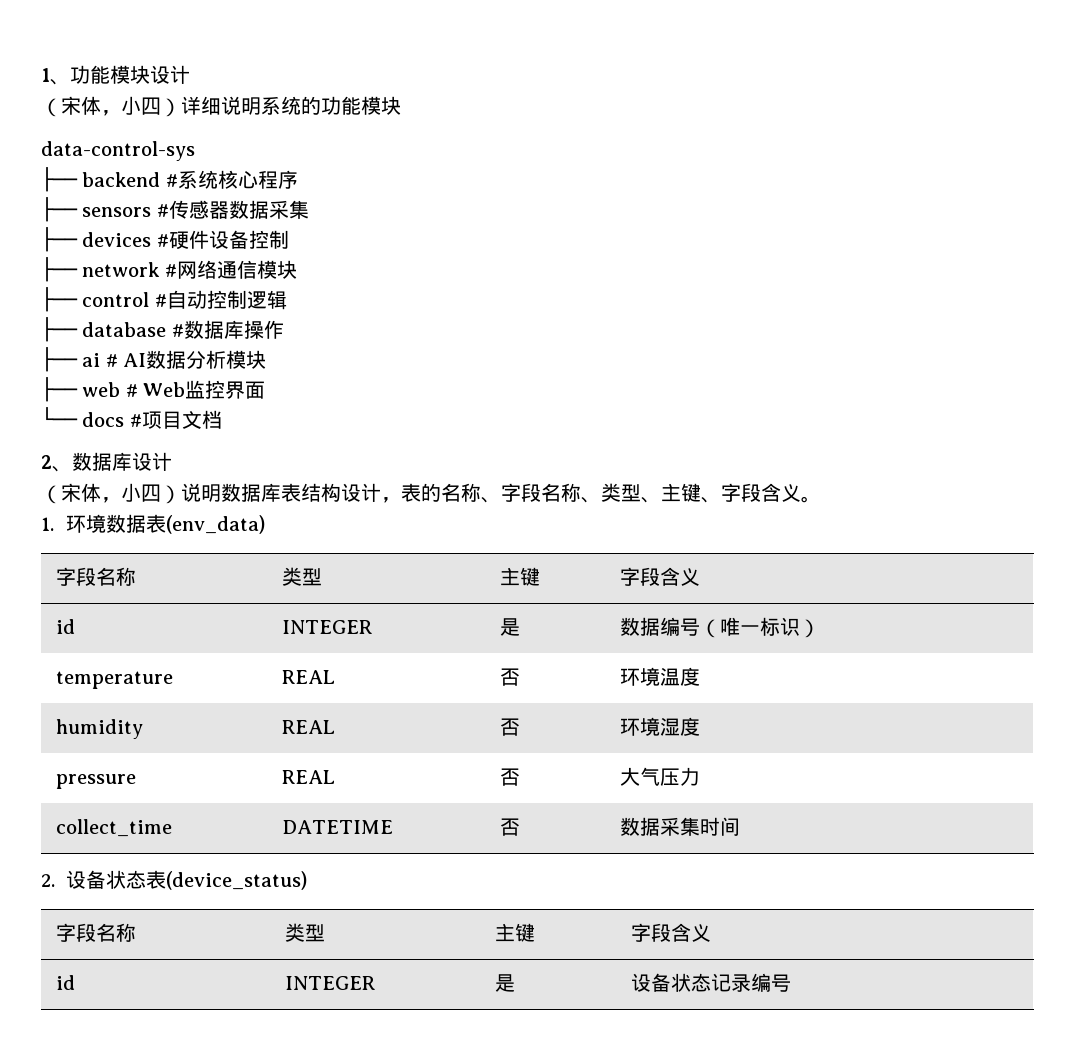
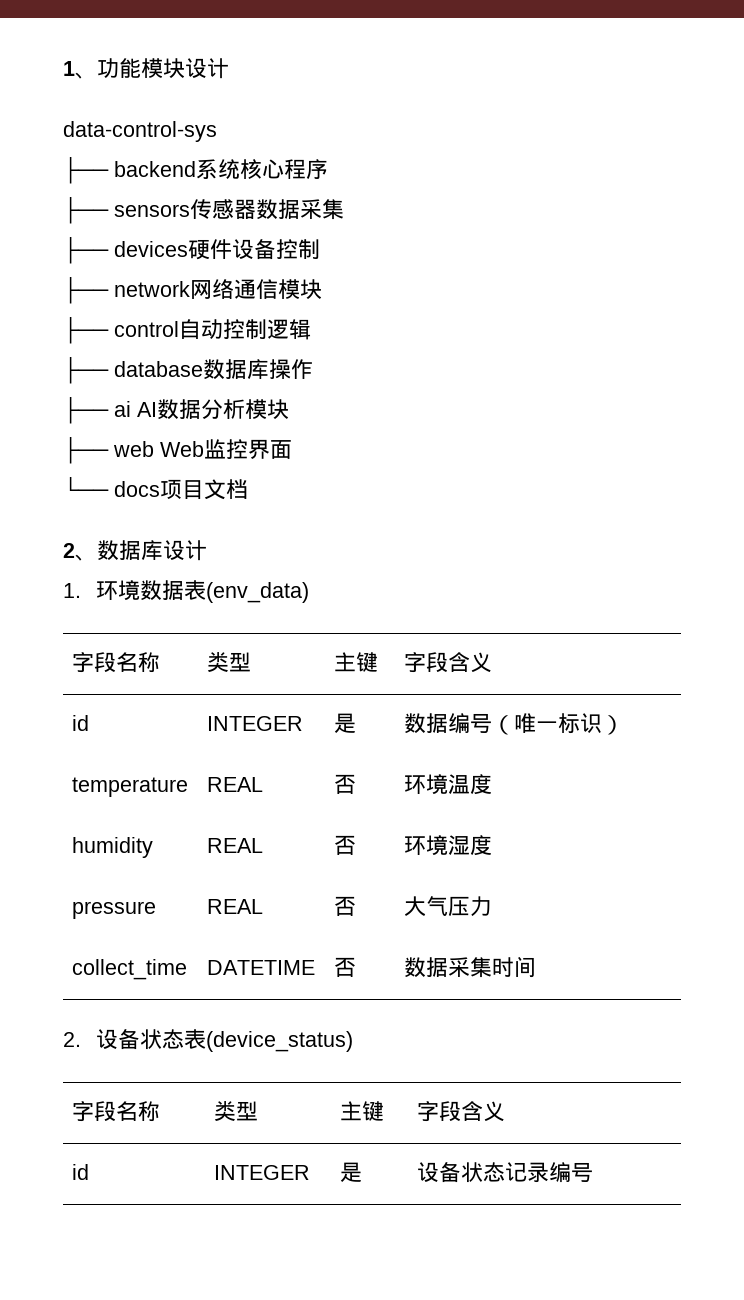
[41,96,401,117] // （宋体，小四）详细说明系统的功能模块 -> (229, 68) none
[165,174,178,187] # -> (196, 169) none
[156,204,169,217] # -> (190, 210) none
[156,234,169,247] # -> (188, 249) none
[164,264,177,277] # -> (190, 289) none
[154,294,167,307] # -> (179, 329) none
[171,324,184,337] # -> (203, 369) none
[105,354,118,367] # -> (131, 409) none
[125,384,138,397] # -> (154, 449) none
[129,414,142,427] # -> (160, 489) none
[41,483,821,504] // （宋体，小四）说明数据库表结构设计，表的名称、字段名称、类型、主键、字段含义。 -> (207, 550) none

